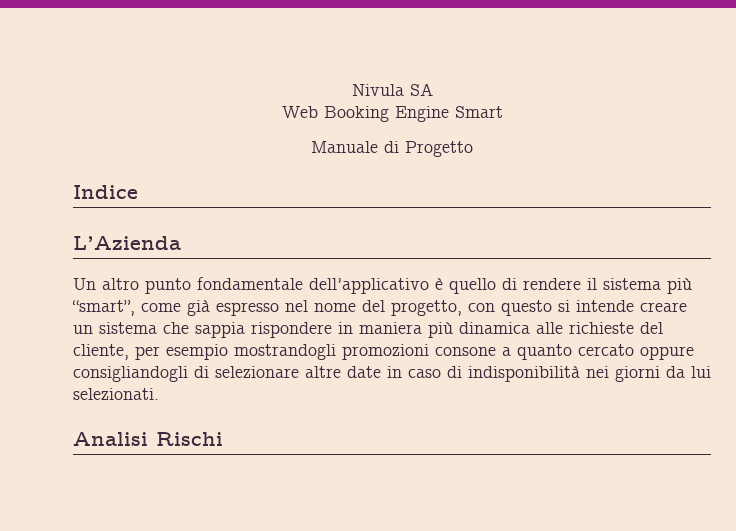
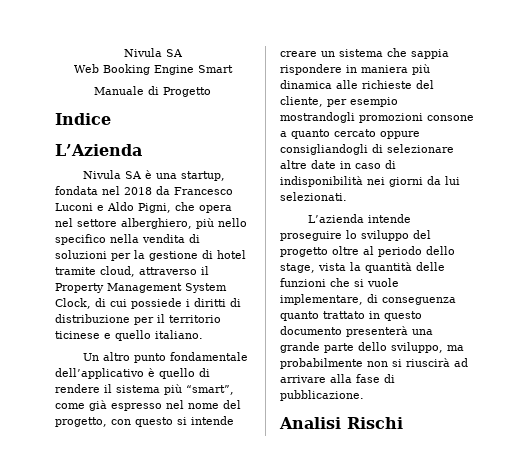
(181, 243) none -> [82,170,225,181] [55,186,233,195] [55,202,232,213] [55,218,247,229] [55,234,200,245] [55,250,246,261] [55,266,209,277] [55,283,227,293] [55,298,241,309] [55,314,221,325] [55,330,203,341] // Nivula SA è una startup, fondata nel 2018 da Francesco Luconi e Aldo Pigni, che opera nel settore alberghiero, più nello specifico nella vendita di soluzioni per la gestione di hotel tramite cloud, attraverso il Property Management System Clock, di cui possiede i diritti di distribuzione per il territorio ticinese e quello italiano.
(159, 394) none -> [307,214,411,223] [280,230,431,241] [280,246,455,257] [280,262,445,273] [280,278,399,287] [280,294,456,305] [280,311,422,321] [280,326,433,337] [280,342,464,353] [280,358,468,369] [280,374,395,383] [280,390,364,401] // L’azienda intende proseguire lo sviluppo del progetto oltre al periodo dello stage, vista la quantità delle funzioni che si vuole implementare, di conseguenza quanto trattato in questo documento presenterà una grande parte dello sviluppo, ma probabilmente non si riuscirà ad arrivare alla fase di pubblicazione.

